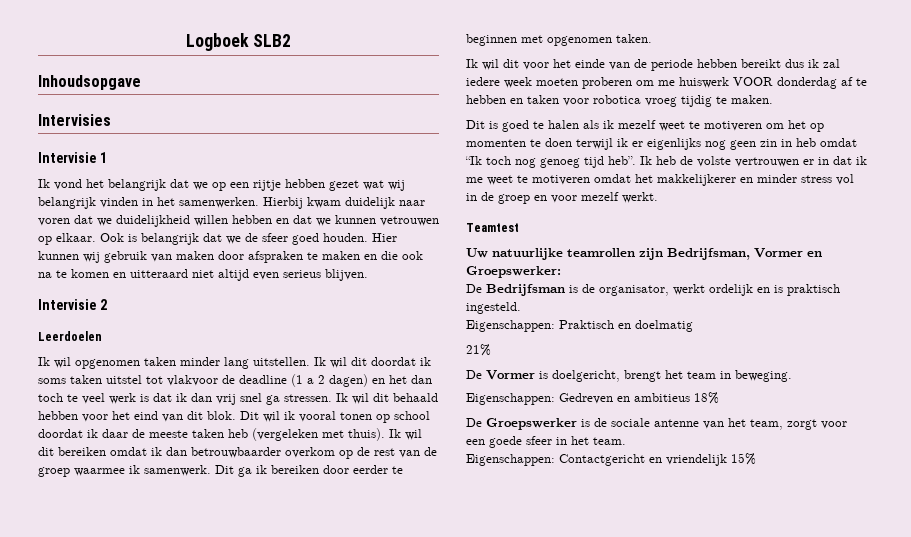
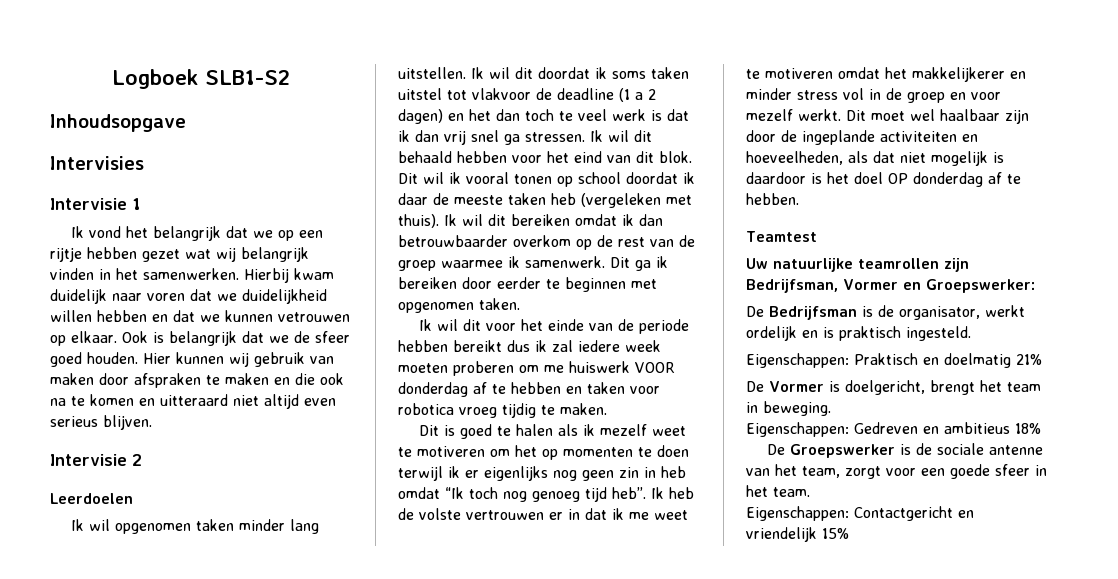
[253,34,292,47] SLB2 -> [204,70,290,85] SLB1-S2
(658, 197) none -> [846,109,1029,124] [746,130,978,145] [746,151,1004,166] [746,172,1021,187] [746,193,799,205] Dit moet wel haalbaar zijn door de ingeplande activiteiten en hoeveelheden, als dat niet mogelijk is daardoor is het doel OP donderdag af te hebben.
(693, 326) // -> (1011, 360) none

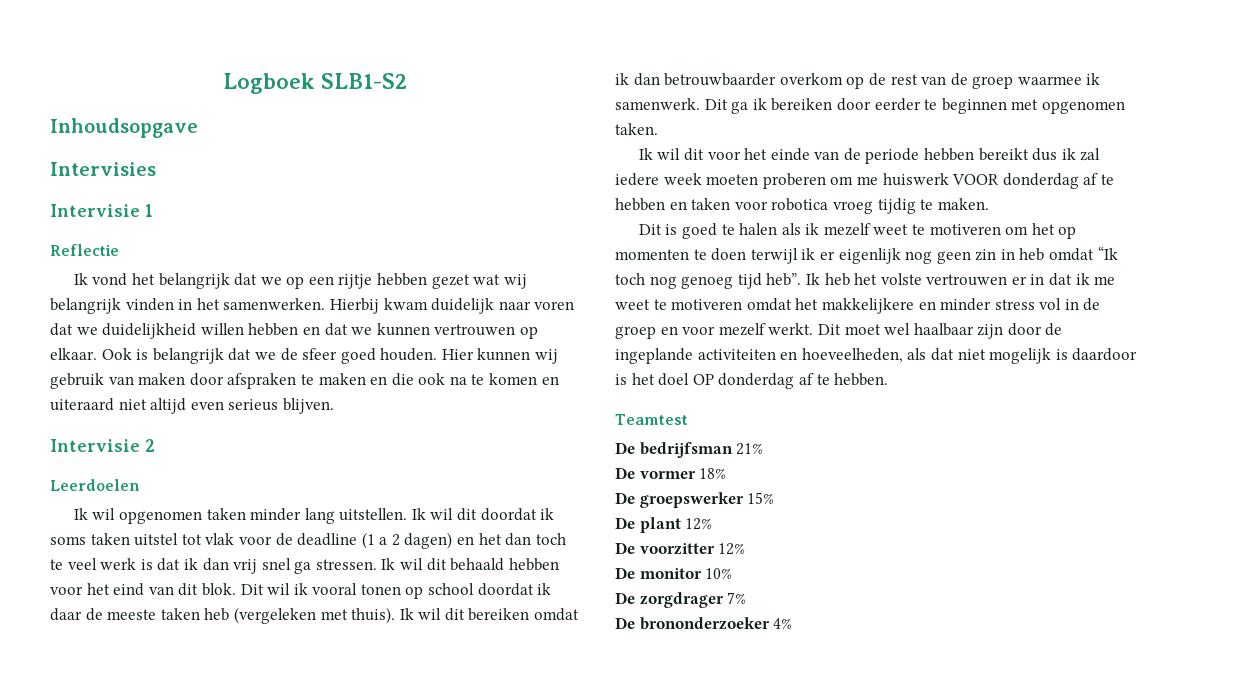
(141, 204) none -> [50,244,119,256] // Reflectie
[278,312,350,322] vetrouwen -> [434,324,516,336] vertrouwen
[160,394,228,406] uitteraard -> [50,398,114,411] uiteraard
[472,88,531,100] vlakvoor -> [205,533,272,545] vlak voor
[484,466,548,481] eigenlijks -> [838,248,901,264] eigenlijk
[398,508,414,520] de -> [854,273,878,285] het
[912,67,1005,82] makkelijkerer -> [821,298,914,314] makkelijkere
[746,258,969,272] [746,279,1035,293] [746,305,1025,320] [746,326,971,341] [746,353,1042,368] [746,380,1041,395] [746,401,831,416] [746,422,1041,437] [766,443,1043,458] [746,464,1047,479] [746,485,810,497] [746,506,974,521] [746,527,849,542] Uw natuurlijke teamrollen zijn Bedrijfsman, Vormer en Groepswerker: // De Bedrijfsman is de organisator, werkt ordelijk en is praktisch ingesteld. // Eigenschappen: Praktisch en doelmatig 21% // De Vormer is doelgericht, brengt het team in beweging. // Eigenschappen: Gedreven en ambitieus 18% // De Groepswerker is de sociale antenne van het team, zorgt voor een goede sfeer in het team. // Eigenschappen: Contactgericht en vriendelijk 15% -> [615,442,764,458] [615,467,727,479] [615,492,775,508] [615,517,713,533] [615,542,746,555] [615,567,733,579] [615,592,747,608] [615,617,793,630] De bedrijfsman 21% // De vormer 18% // De groepswerker 15% // De plant 12% // De voorzitter 12% // De monitor 10% // De zorgdrager 7% // De brononderzoeker 4%

